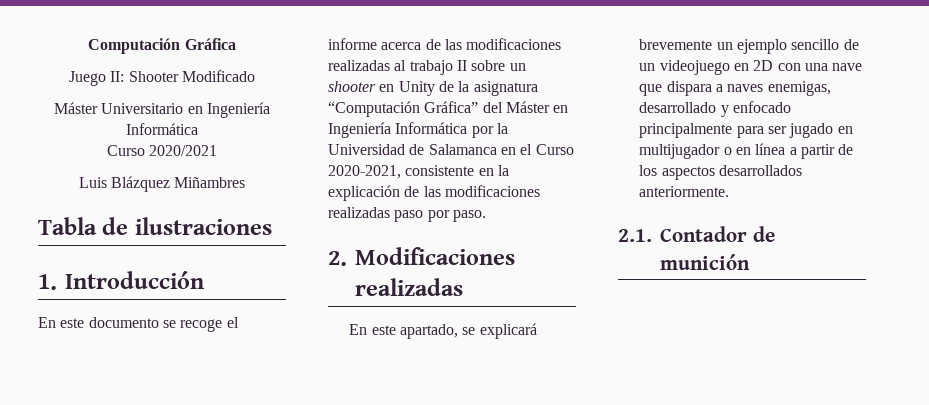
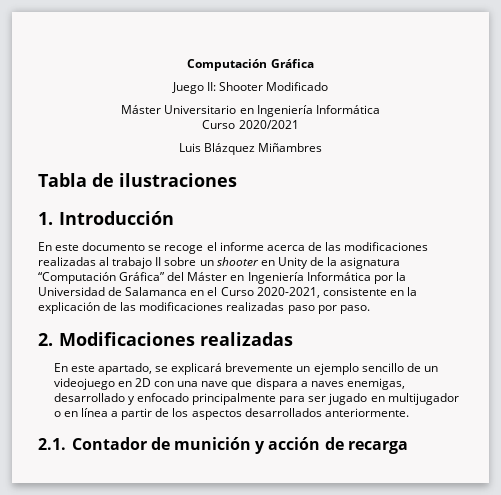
(750, 262) none -> [255,437,408,454] y acción de recarga

